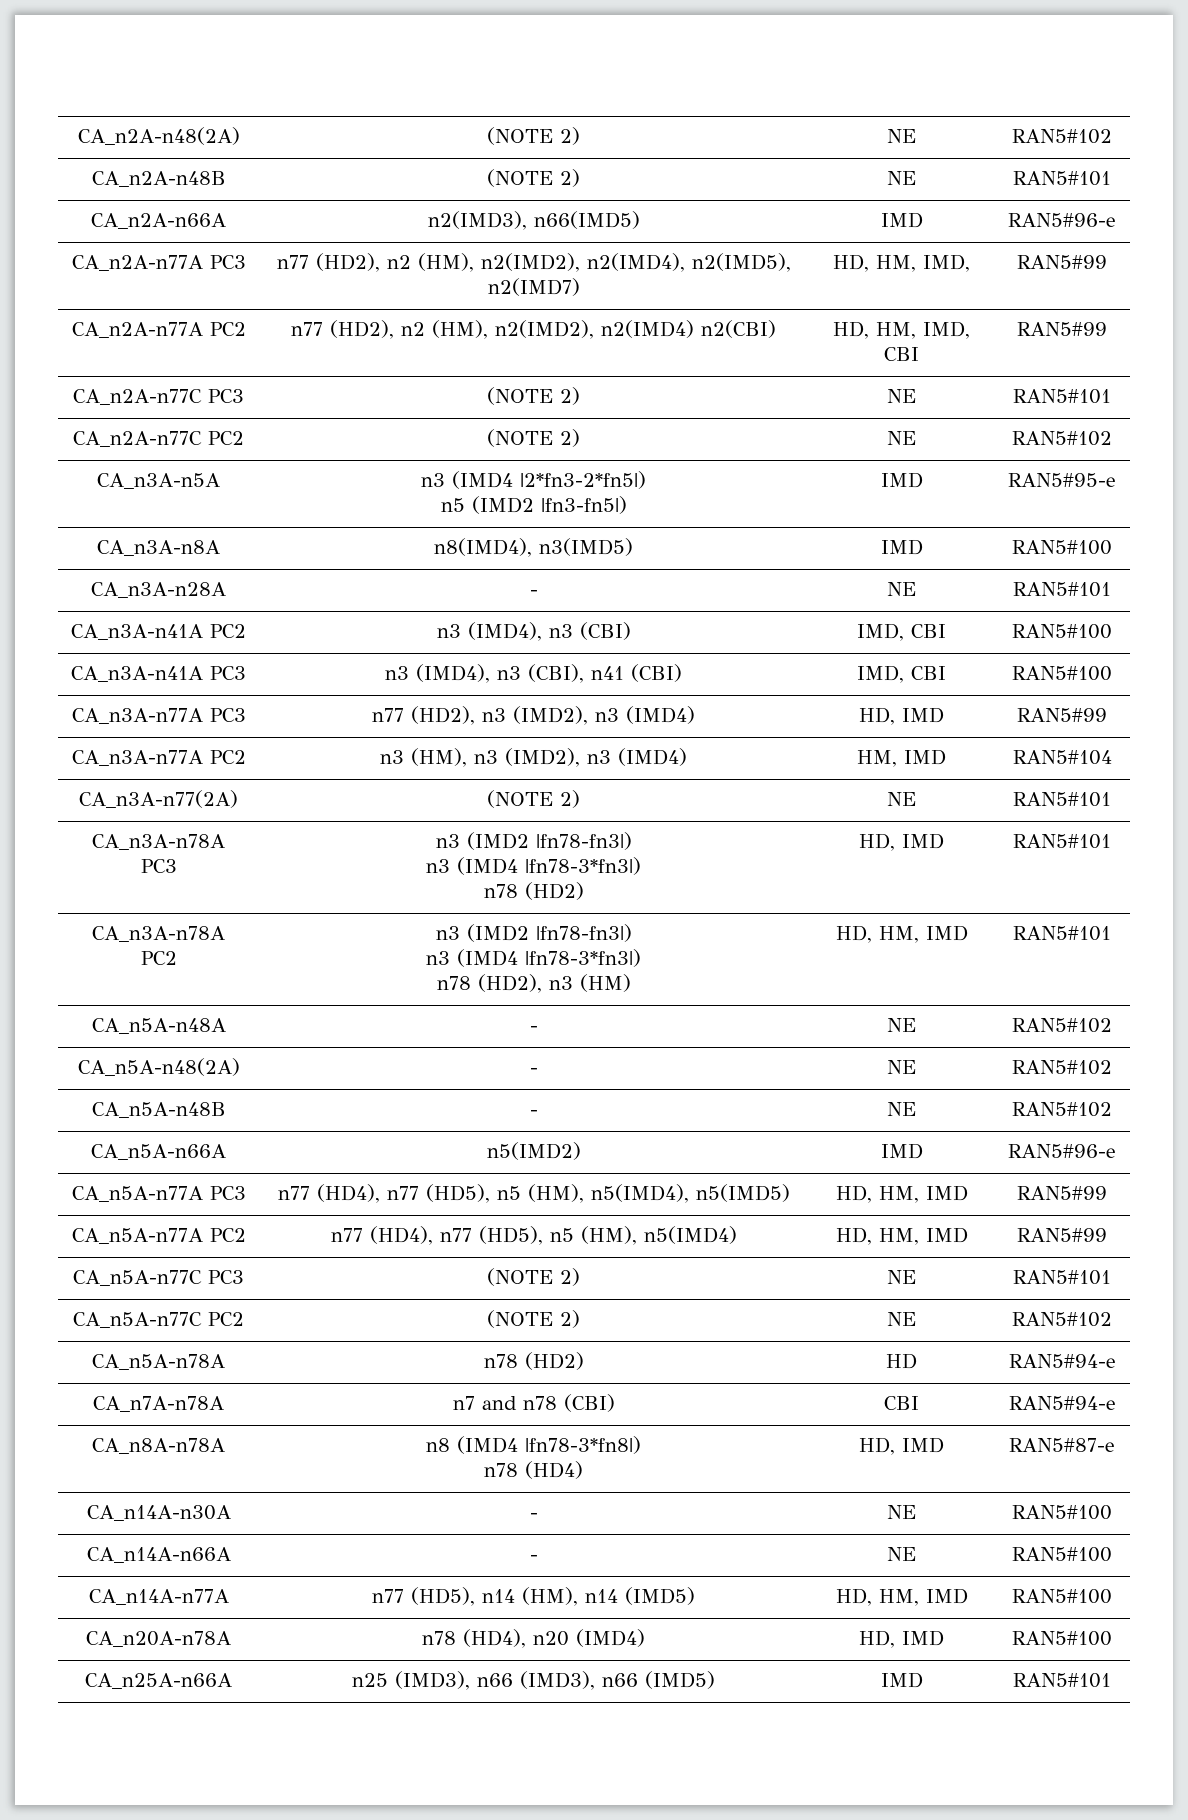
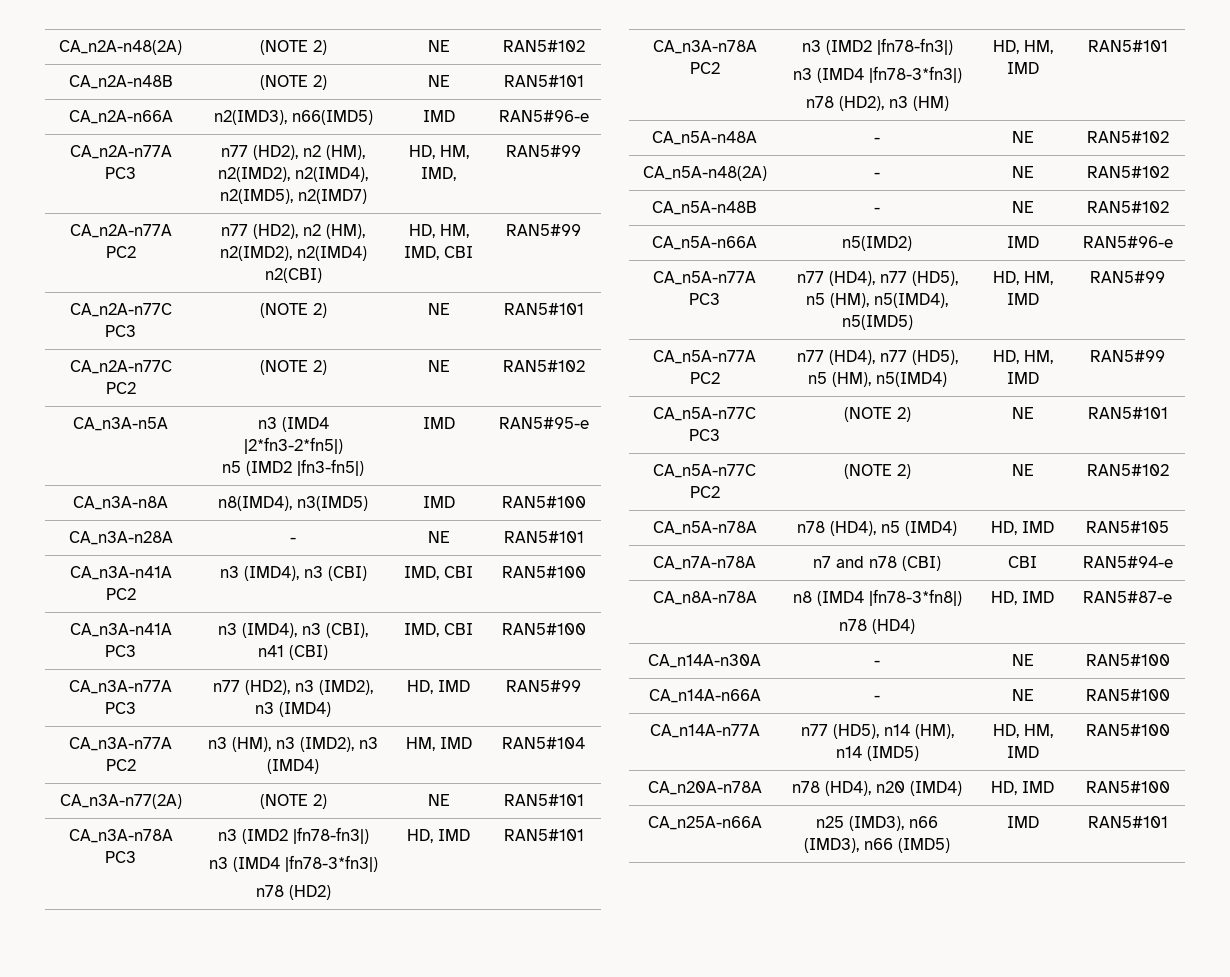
[524,1352,584,1370] [886,1353,917,1369] [1008,1354,1116,1368] (HD2) | HD | RAN5#94-e -> [830,521,957,536] [991,521,1054,535] [1086,521,1169,533] (HD4), n5 (IMD4) | HD, IMD | RAN5#105

